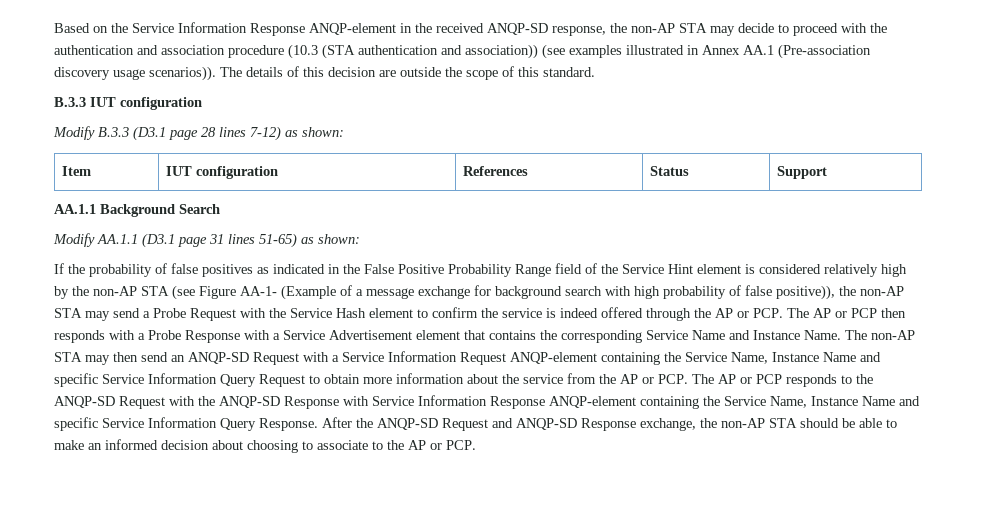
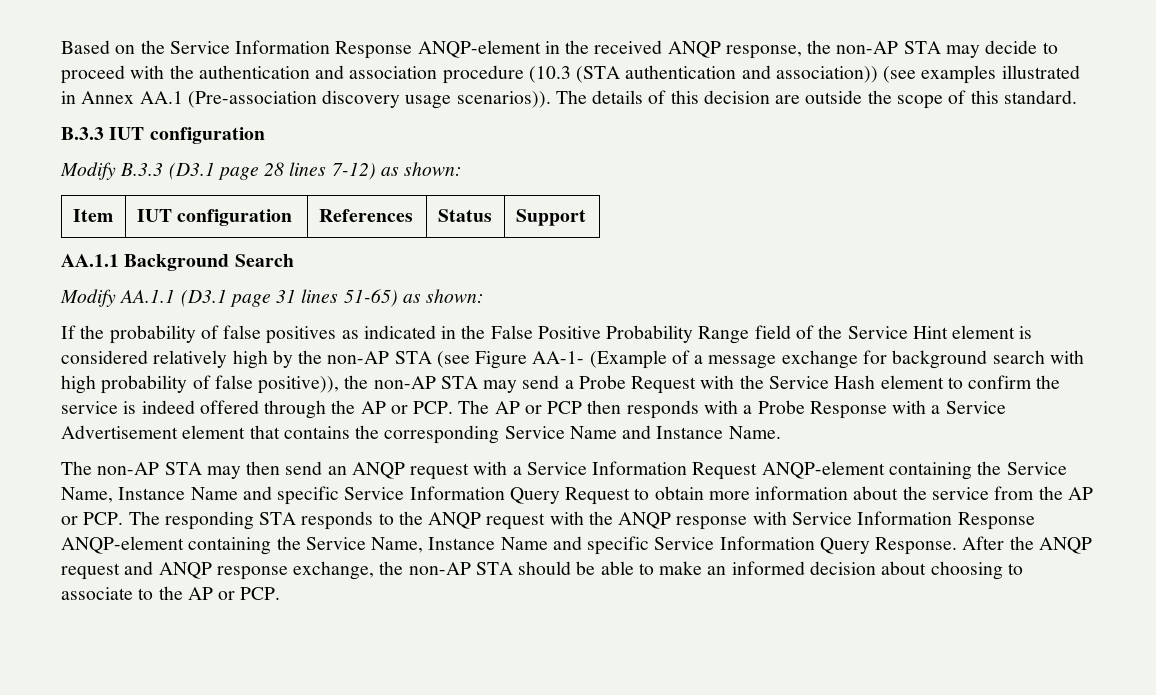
[487,23,548,35] ANQP-SD -> [667,41,721,58] ANQP
(841, 335) none -> (781, 432) //
[188,352,299,365] ANQP-SD Request -> [351,462,470,480] ANQP request
[718,374,873,387] [54,396,339,409] AP or PCP responds to the ANQP-SD Request with the ANQP-SD Response -> [164,511,748,530] responding STA responds to the ANQP request with the ANQP response
[377,418,636,431] ANQP-SD Request and ANQP-SD Response -> [1038,537,1092,554] [61,561,288,580] ANQP request and ANQP response

